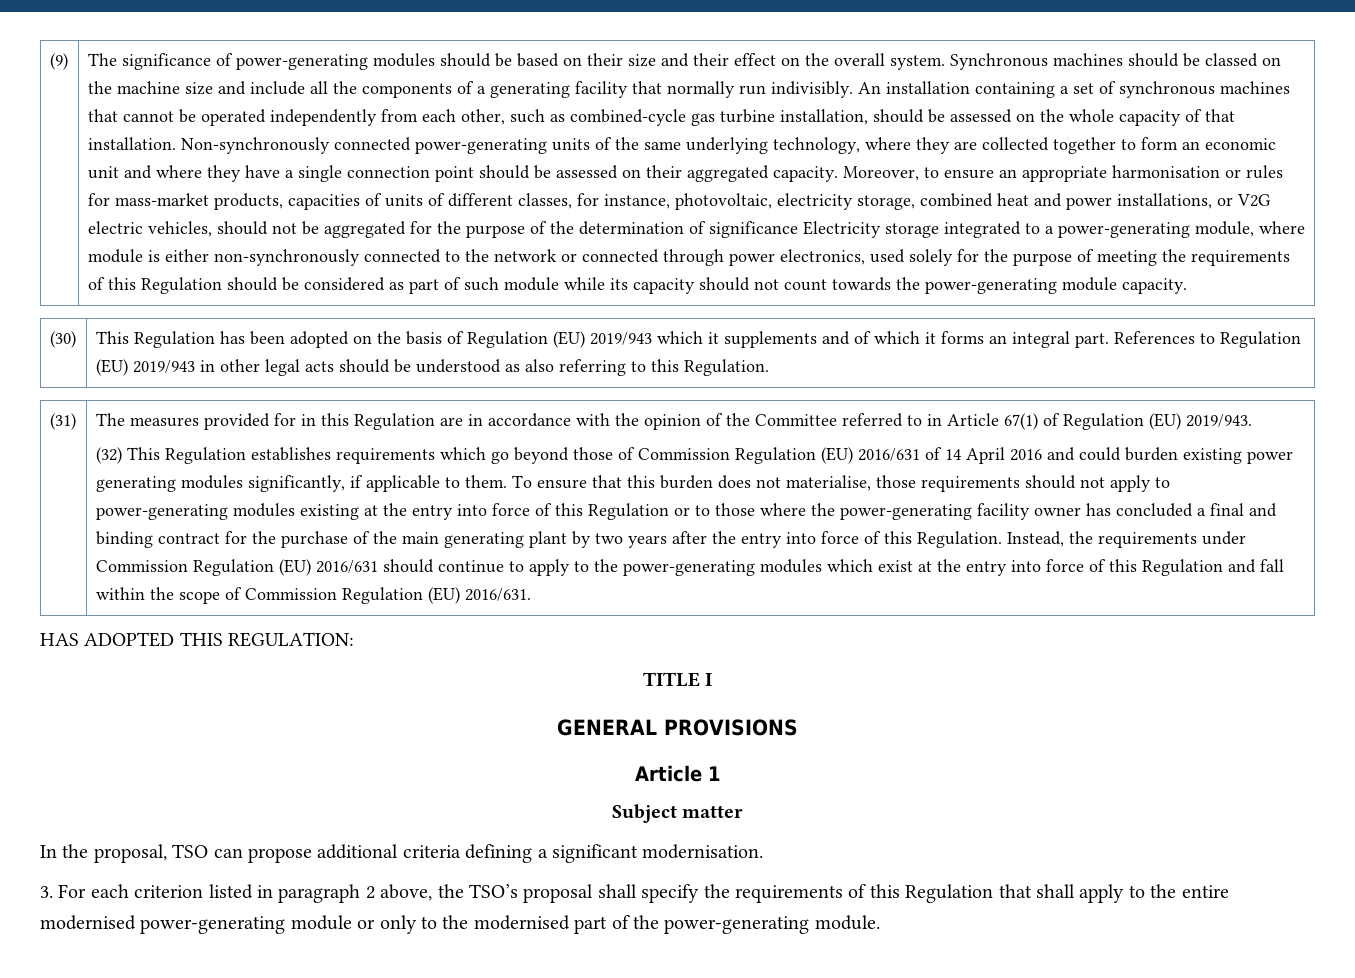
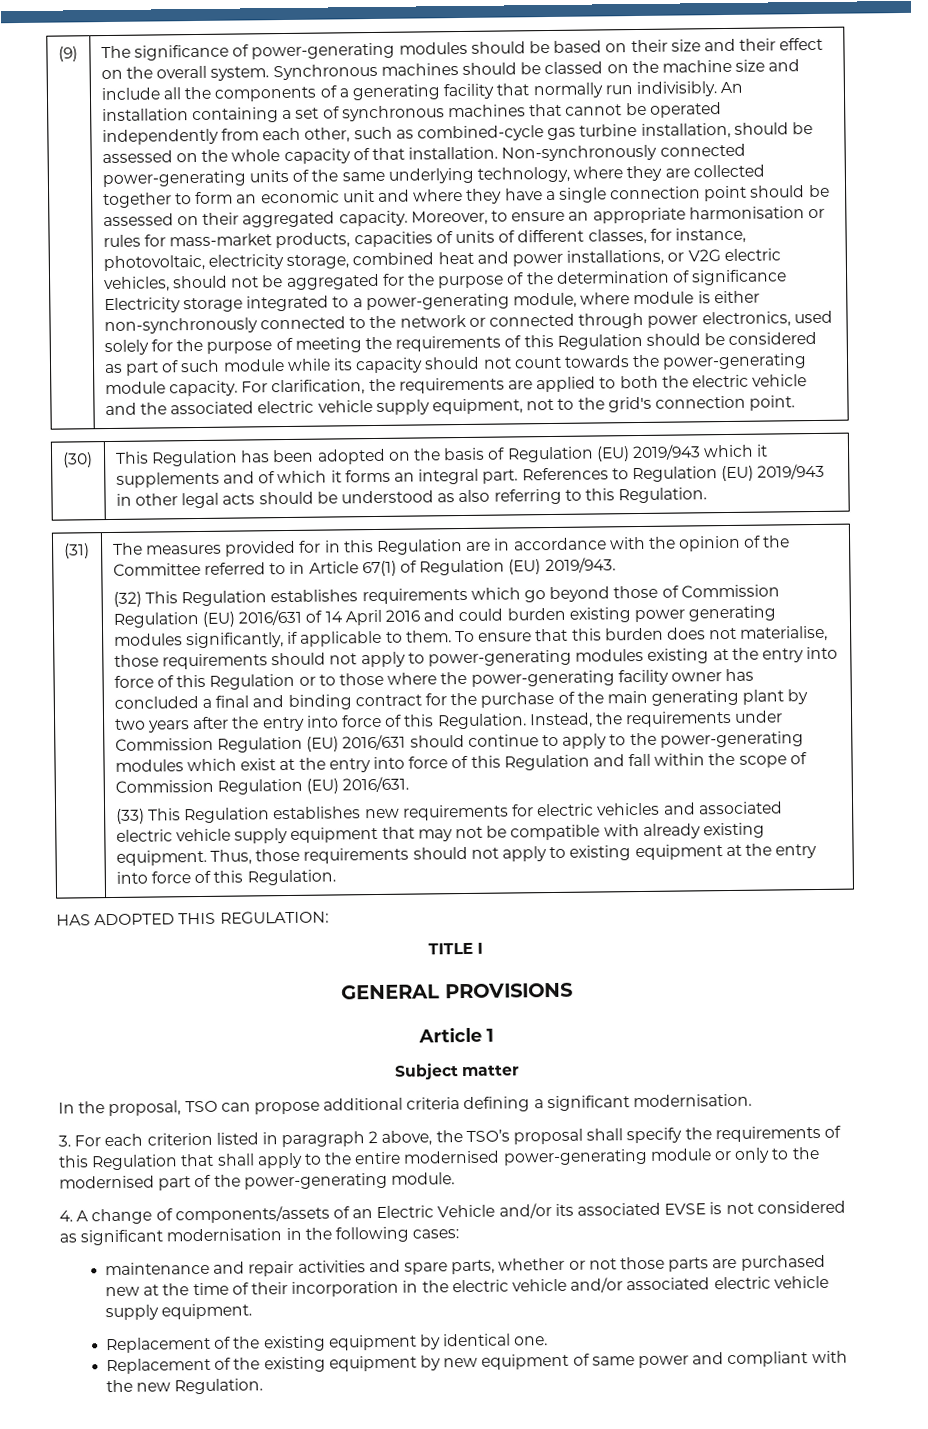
(1187, 286) none -> [241,374,808,396] [104,395,796,416] For clarification, the requirements are applied to both the electric vehicle and the associated electric vehicle supply equipment, not to the grid's connection point.
(531, 594) none -> [115,801,783,824] [115,822,765,844] [115,843,818,866] [115,869,336,886] // (33) This Regulation establishes new requirements for electric vehicles and associated electric vehicle supply equipment that may not be compatible with already existing equipment. Thus, those requirements should not apply to existing equipment at the entry into force of this Regulation.
(880, 922) none -> [59,1200,846,1225] [59,1226,460,1246] [105,1254,826,1277] [105,1275,829,1297] [105,1303,253,1321] [106,1333,549,1354] [106,1350,848,1375] [106,1378,264,1395] // 4. A change of components/assets of an Electric Vehicle and/or its associated EVSE is not considered as significant modernisation in the following cases: // maintenance and repair activities and spare parts, whether or not those parts are purchased new at the time of their incorporation in the electric vehicle and/or associated electric vehicle supply equipment. // Replacement of the existing equipment by identical one. // Replacement of the existing equipment by new equipment of same power and compliant with the new Regulation.

